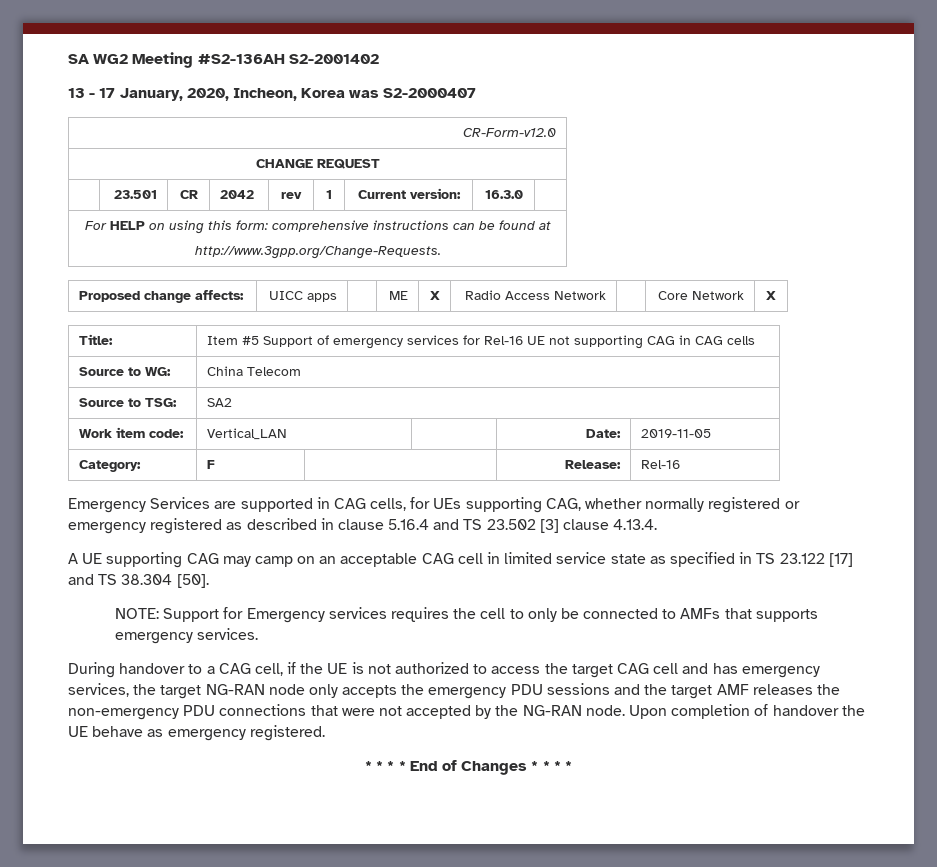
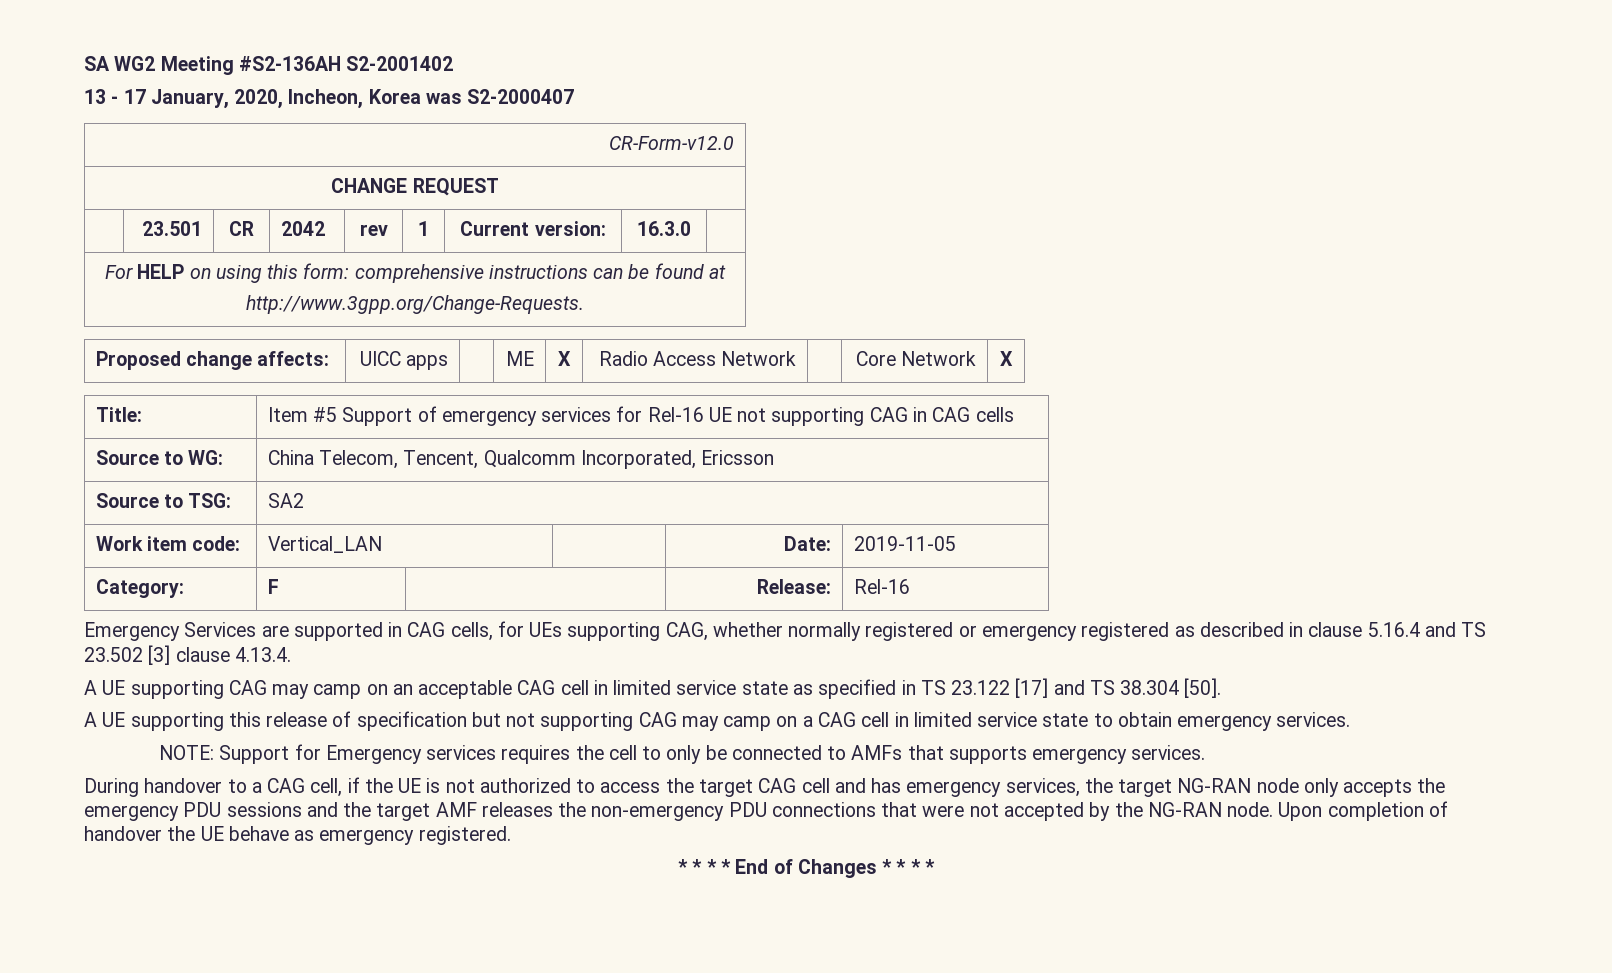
[246,367,301,376] Telecom -> [319,450,775,469] Telecom, Tencent, Qualcomm Incorporated, Ericsson
(209, 581) none -> [84,711,1351,731] // A UE supporting this release of specification but not supporting CAG may camp on a CAG cell in limited service state to obtain emergency services.

